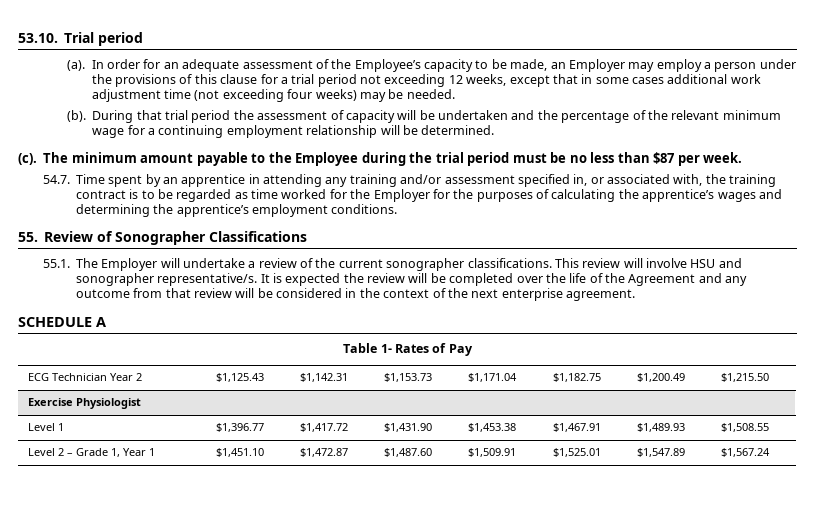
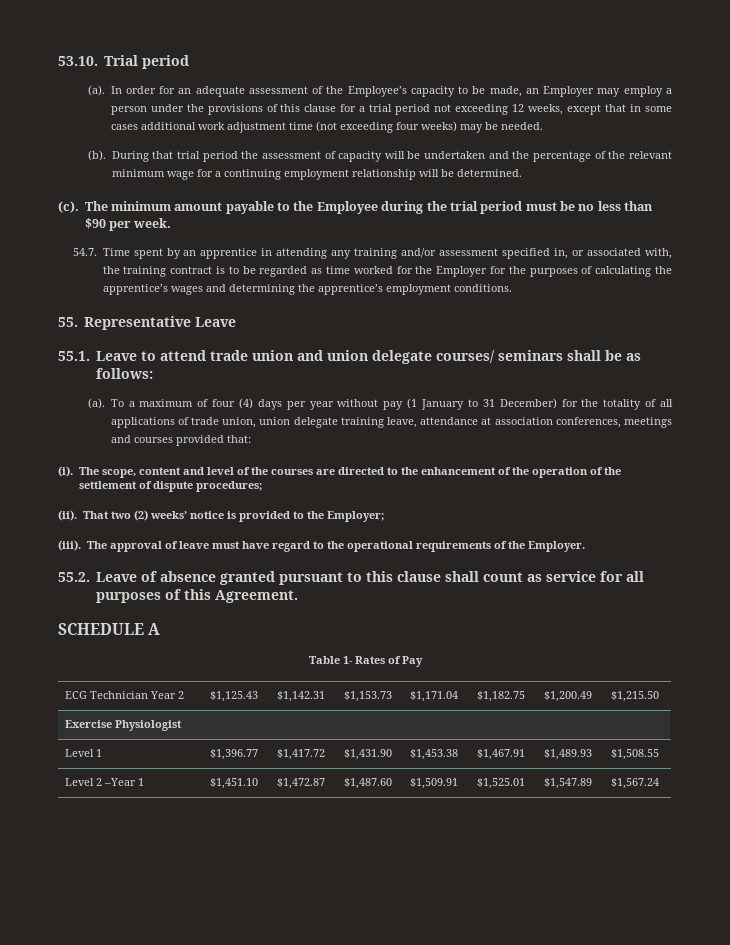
[653,152,675,164] $87 -> [84,218,106,229] $90
[44,231,308,245] [42,258,742,271] [75,273,748,286] [75,288,636,301] Review of Sonographer Classifications // 55.1. The Employer will undertake a review of the current sonographer classifications. This review will involve HSU and sonographer representative/s. It is expected the review will be completed over the life of the Agreement and any outcome from that review will be considered in the context of the next enterprise agreement. -> [83,316,236,330] [58,350,641,364] [95,368,153,379] [88,398,673,410] [110,417,673,428] [110,435,251,446] [58,466,621,478] [78,481,262,492] [58,510,384,522] [58,540,585,552] [58,571,644,585] [95,589,298,603] Representative Leave // 55.1. Leave to attend trade union and union delegate courses/ seminars shall be as follows: // (a). To a maximum of four (4) days per year without pay (1 January to 31 December) for the totality of all applications of trade union, union delegate training leave, attendance at association conferences, meetings and courses provided that: // (i). The scope, content and level of the courses are directed to the enhancement of the operation of the settlement of dispute procedures; // (ii). That two (2) weeks’ notice is provided to the Employer; // (iii). The approval of leave must have regard to the operational requirements of the Employer. // 55.2. Leave of absence granted pursuant to this clause shall count as service for all purposes of this Agreement.
[66,448,146,457] – Grade 1, Year -> [103,778,136,786] –Year

